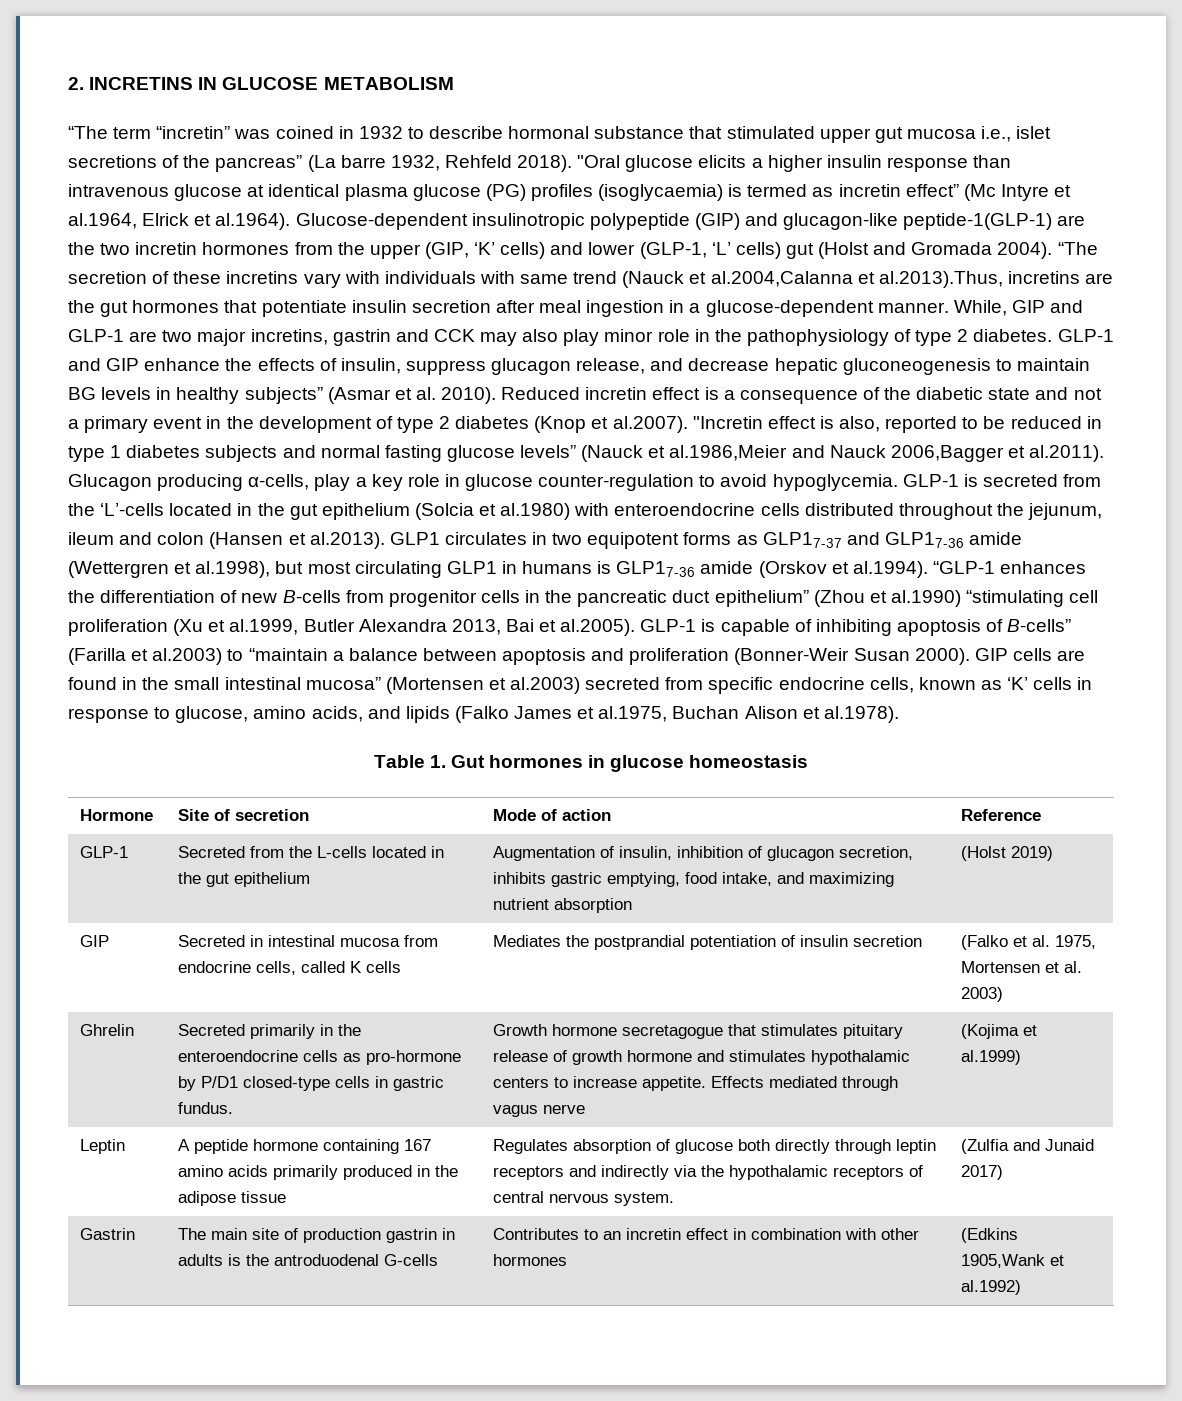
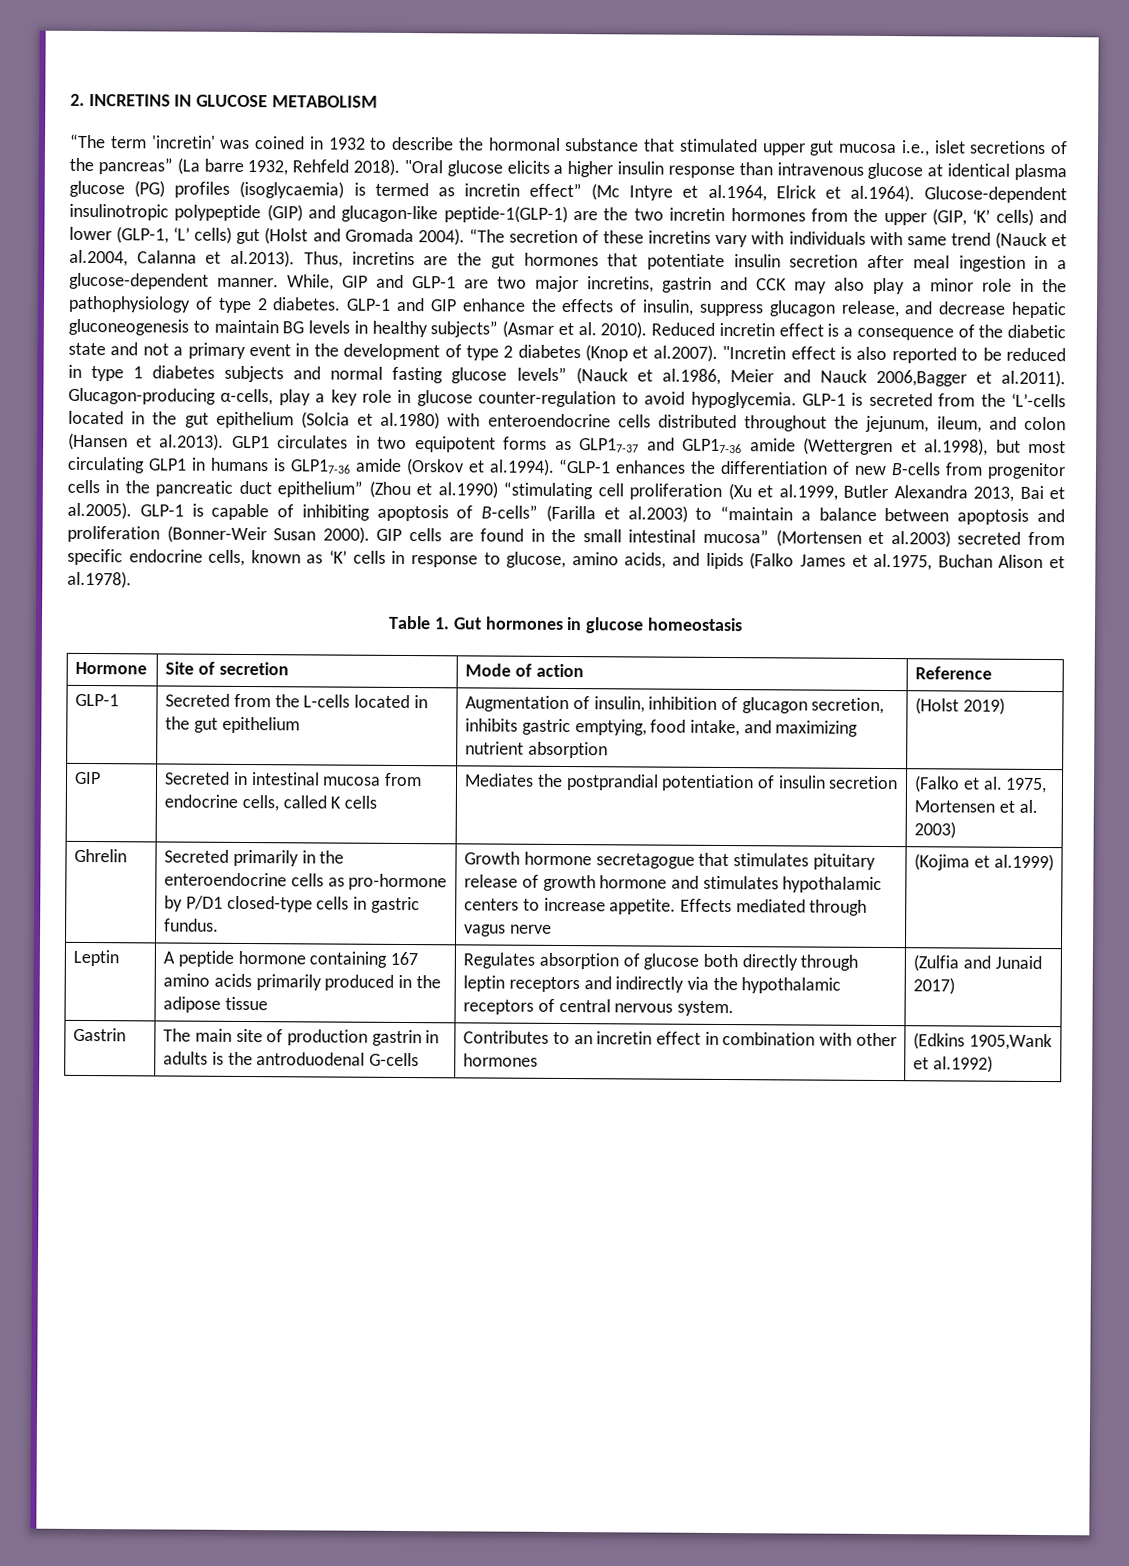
[156,126,231,139] “incretin” -> [150,135,216,149] 'incretin'
(504, 132) none -> [457,137,484,151] the
[710,271,1003,288] al.2004,Calanna et al.2013).Thus, -> [69,249,343,268] al.2004, Calanna et al.2013). Thus,
(600, 337) none -> [912,282,922,292] a
[839,416,881,432] also, -> [856,346,888,361] also
[669,445,788,461] al.1986,Meier -> [661,368,774,385] al.1986, Meier
[68,474,244,491] Glucagon producing -> [68,387,216,405] Glucagon-producing
[68,532,114,545] ileum -> [936,416,982,433] ileum,

